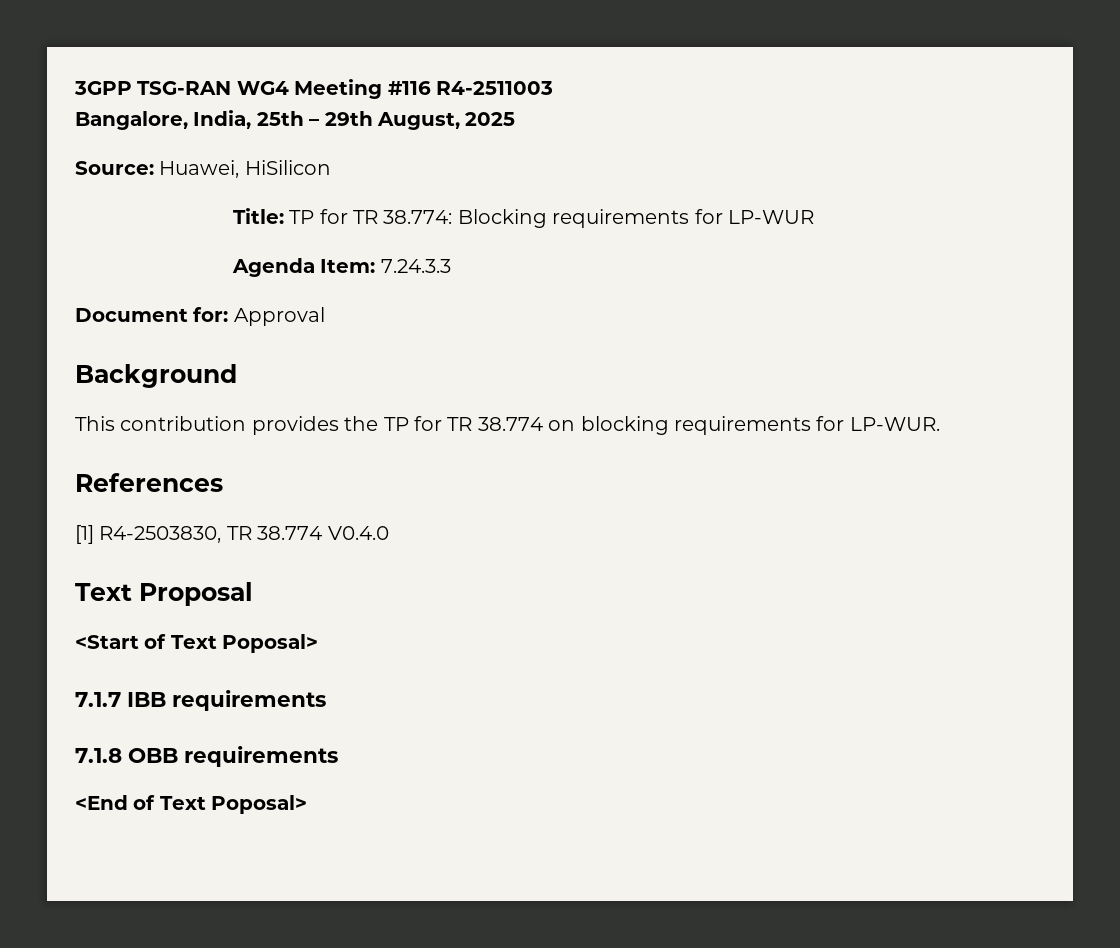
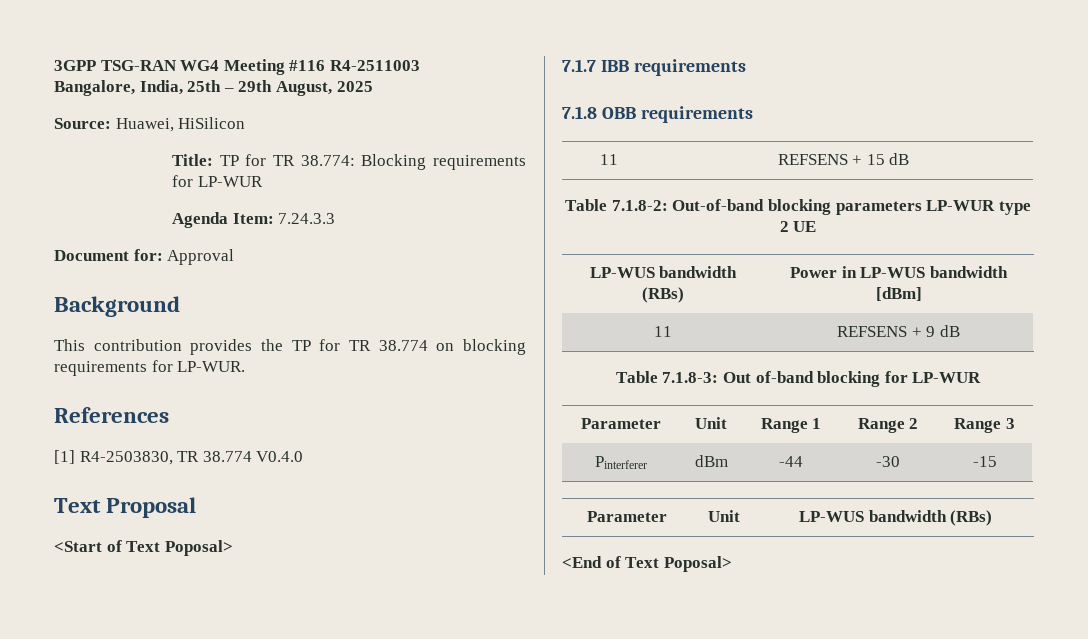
(338, 756) none -> [599,154,618,165] [777,153,910,165] [565,199,1031,215] [779,221,817,232] [589,266,738,278] [642,287,684,303] [790,266,1008,278] [875,287,922,301] [654,326,672,337] [837,325,960,337] [615,371,982,387] [581,418,661,429] [695,417,727,429] [760,418,822,433] [857,418,919,433] [954,418,1015,433] [595,456,647,469] [694,455,728,467] [779,456,803,467] [876,456,900,467] [972,456,997,467] [586,511,667,522] [708,510,740,522] [798,510,993,526] // 11 | REFSENS + 15 dB // Table 7.1.8-2: Out-of-band blocking parameters LP-WUR type 2 UE // LP-WUS bandwidth (RBs) | Power in LP-WUS bandwidth [dBm] // 11 | REFSENS + 9 dB // Table 7.1.8-3: Out of-band blocking for LP-WUR // Parameter | Unit | Range 1 | Range 2 | Range 3 // Pinterferer | dBm | -44 | -30 | -15 // Parameter | Unit | LP-WUS bandwidth (RBs)

